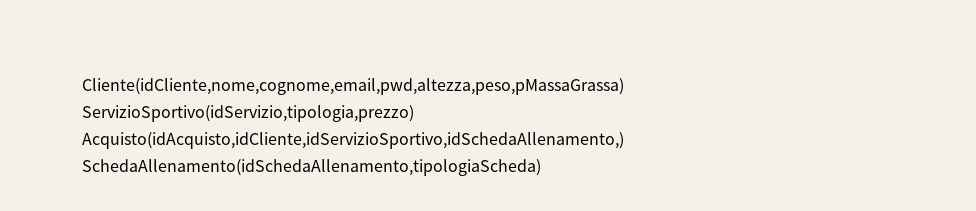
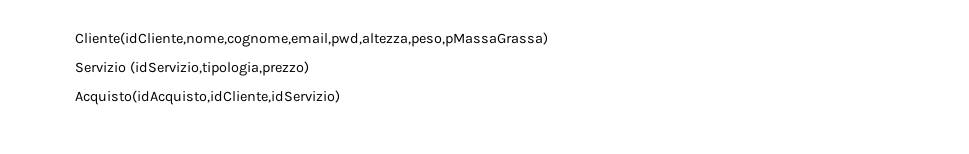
[82,105,414,122] [82,132,624,149] [82,159,541,176] ServizioSportivo(idServizio,tipologia,prezzo) // Acquisto(idAcquisto,idCliente,idServizioSportivo,idSchedaAllenamento,) // SchedaAllenamento(idSchedaAllenamento,tipologiaScheda) -> [75,61,309,76] [75,90,340,105] Servizio (idServizio,tipologia,prezzo) // Acquisto(idAcquisto,idCliente,idServizio)

